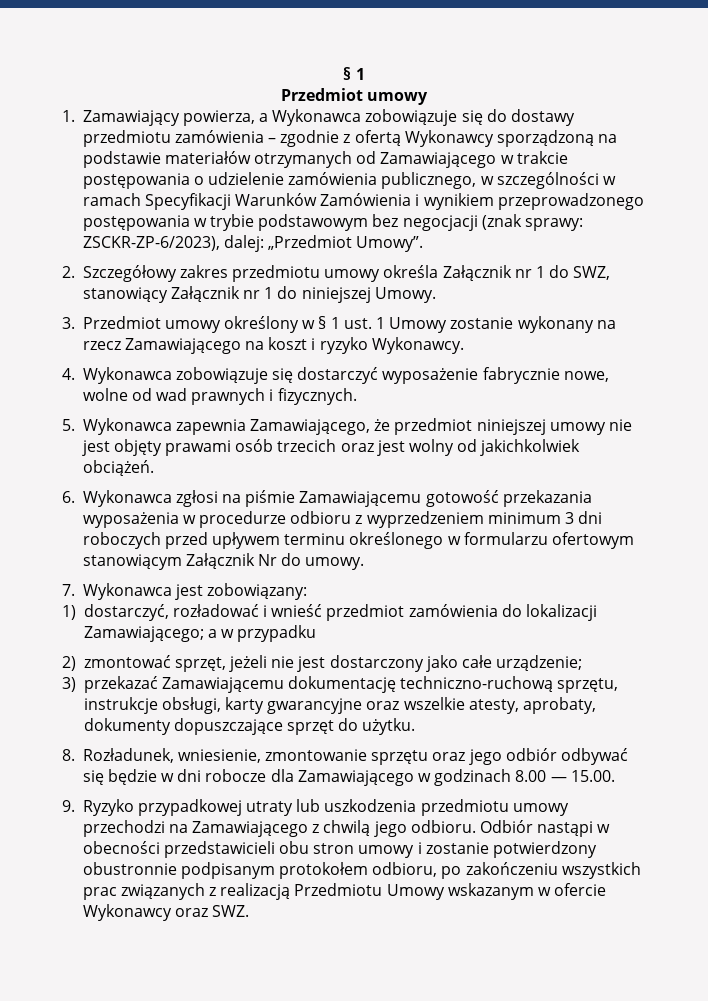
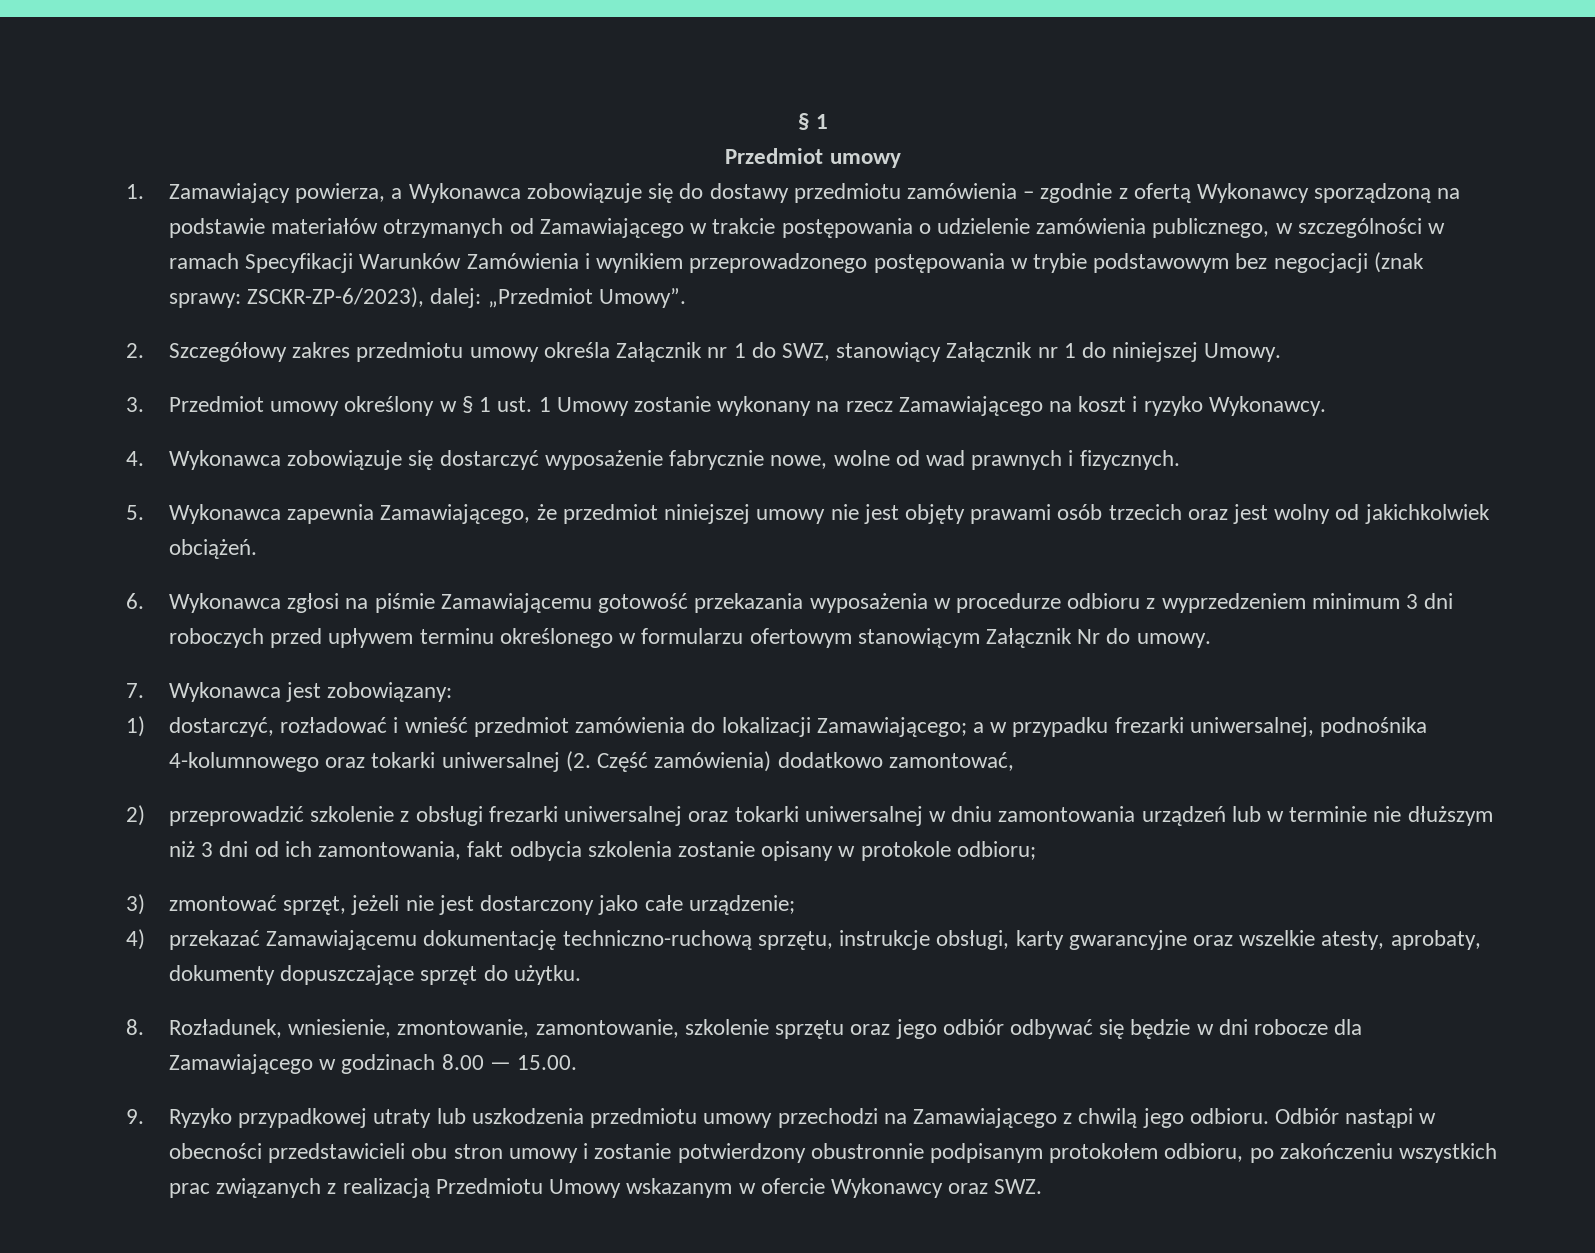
[62,656,76,671] // 2) -> [1114,717,1427,737] [169,751,1014,772] [126,805,1493,826] [169,841,1036,861] [126,894,145,915] frezarki uniwersalnej, podnośnika 4-kolumnowego oraz tokarki uniwersalnej (2. Część zamówienia) dodatkowo zamontować, // 2) przeprowadzić szkolenie z obsługi frezarki uniwersalnej oraz tokarki uniwersalnej w dniu zamontowania urządzeń lub w terminie nie dłuższym niż 3 dni od ich zamontowania, fakt odbycia szkolenia zostanie opisany w protokole odbioru; // 3)
[62,677,76,692] 3) -> [126,929,145,950] 4)
[265,749,368,761] zmontowanie -> [397,1019,769,1038] zmontowanie, zamontowanie, szkolenie

